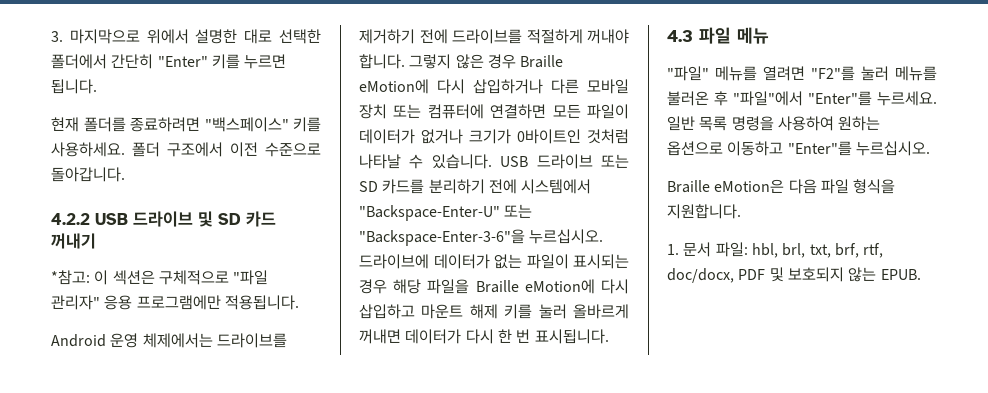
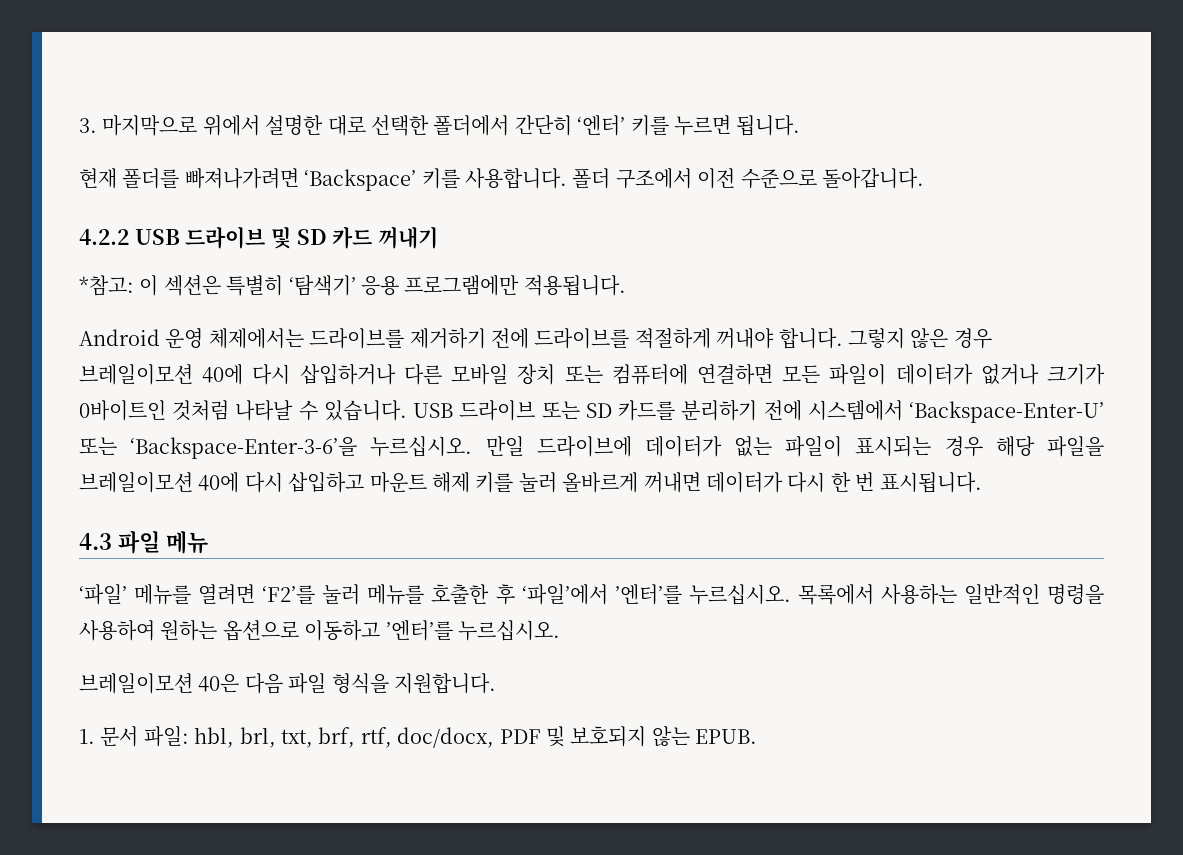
[157,56,208,67] "Enter" -> [577,115,626,136] ‘엔터’
[130,117,321,132] [51,142,125,157] 종료하려면 "백스페이스" 키를 사용하세요. -> [184,168,567,191] 빠져나가려면 ‘Backspace’ 키를 사용합니다.
[158,270,269,285] [51,295,100,310] 구체적으로 "파일 관리자" -> [226,275,356,296] 특별히 ‘탐색기’
[520,55,564,68] [359,79,429,94] Braille eMotion에 -> [79,364,244,385] 브레일이모션 40에
[359,204,533,221] [359,229,604,246] "Backspace-Enter-U" 또는 "Backspace-Enter-3-6"을 누르십시오. -> [909,401,1105,423] [79,436,524,459] ‘Backspace-Enter-U’ 또는 ‘Backspace-Enter-3-6’을 누르십시오. 만일
[475,279,595,294] Braille eMotion에 -> [79,472,240,493] 브레일이모션 40에
[667,66,709,81] "파일" -> [79,584,127,605] ‘파일’
[811,66,855,81] "F2"를 -> [262,585,316,604] ‘F2’를
[667,91,937,106] [667,116,728,131] 불러온 후 "파일"에서 "Enter"를 누르세요. 일반 목록 -> [431,584,1040,605] 호출한 후 ‘파일’에서 ’엔터’를 누르십시오. 목록에서 사용하는 일반적인
[787,141,852,156] "Enter"를 -> [385,620,453,641] ’엔터’를
[667,179,785,193] Braille eMotion은 -> [79,673,240,694] 브레일이모션 40은

